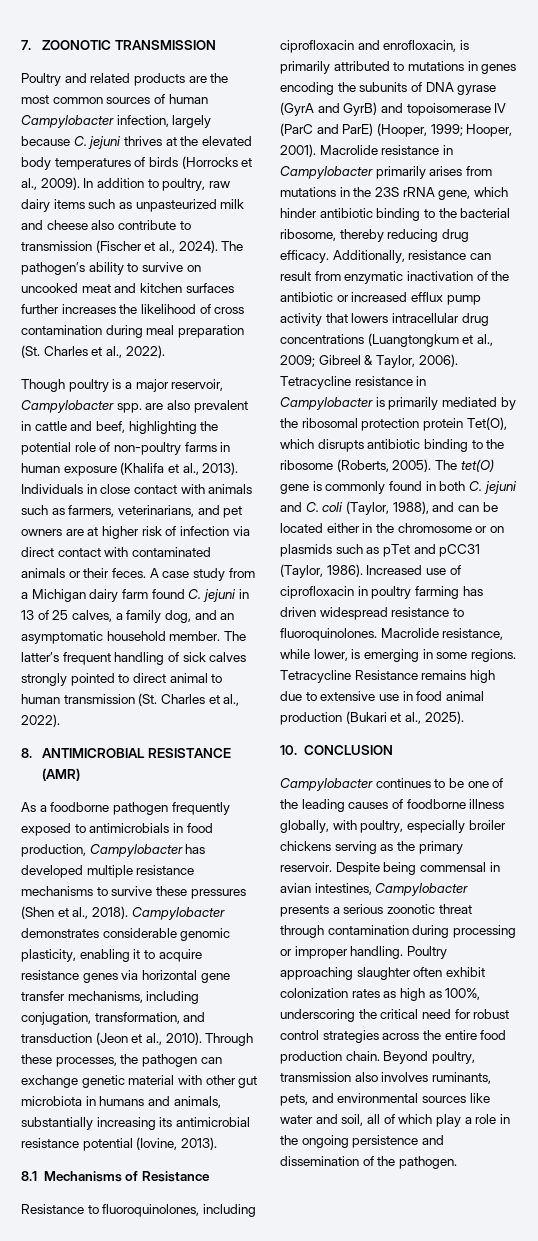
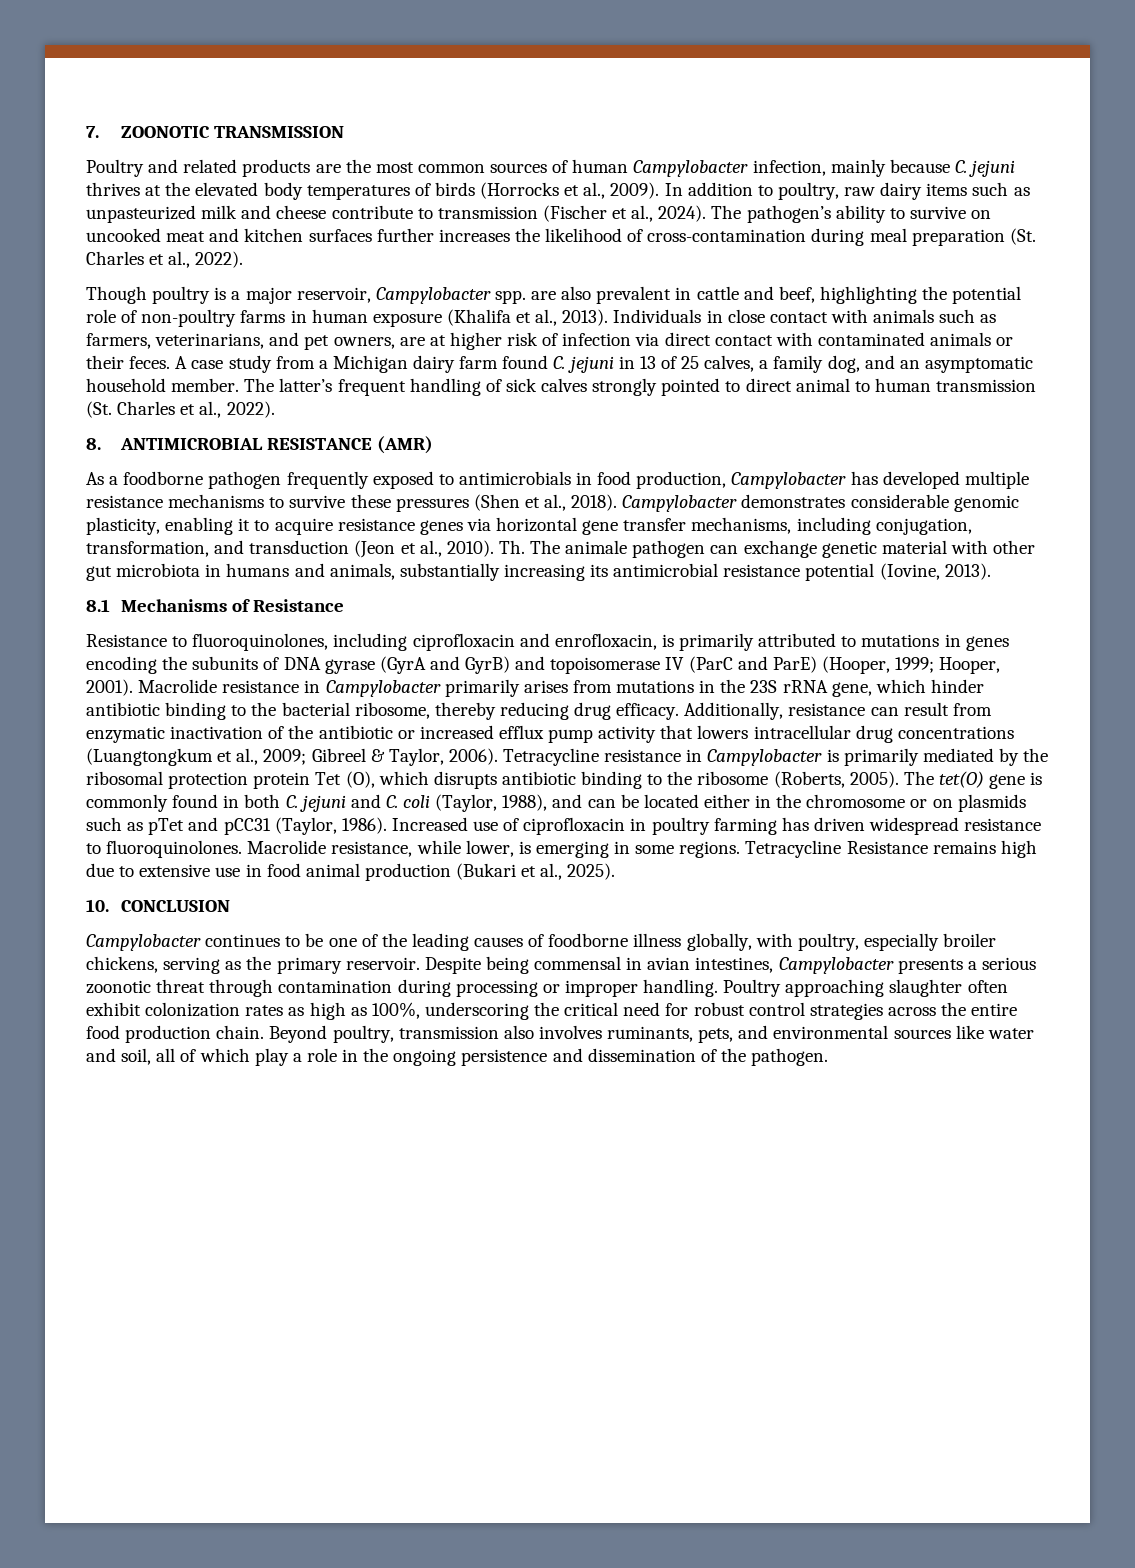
[172,115,212,128] largely -> [830,159,886,177] mainly
[91,220,115,230] also -> (327, 212) none
[214,307,245,314] [21,325,102,335] cross contamination -> [647,229,807,242] cross-contamination
[21,529,62,536] owners -> [333,337,395,349] owners,
[205,1033,254,1046] [21,1054,139,1067] Through these processes, the -> [498,540,628,554] Th. The animale
[466,417,507,430] Tet(O), -> [315,771,375,788] Tet (O),
[280,841,331,851] chickens -> [86,956,158,973] chickens,

